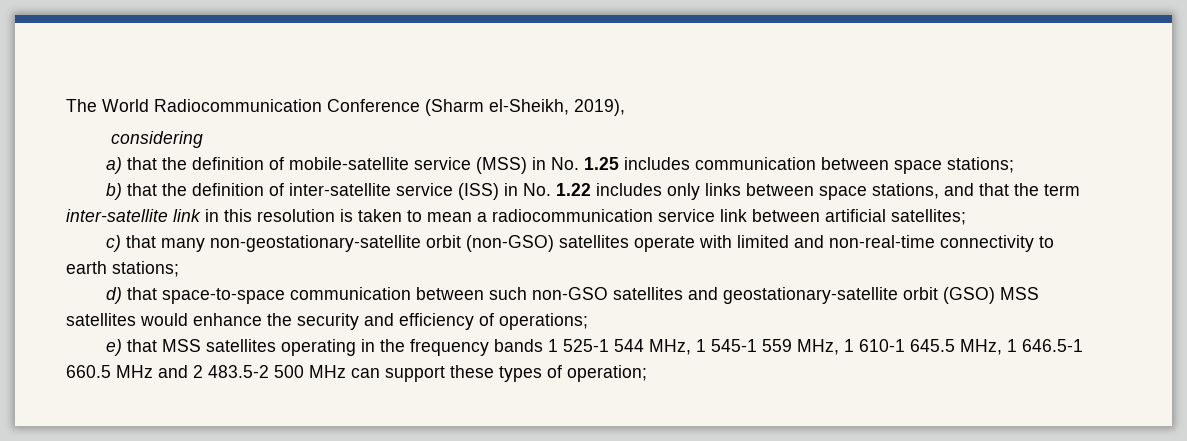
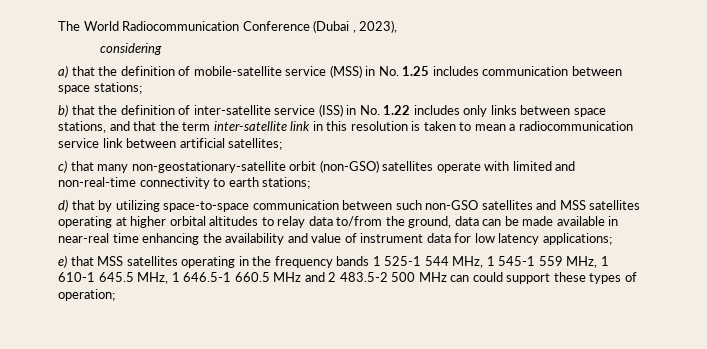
[425,99,625,116] (Sharm el-Sheikh, 2019), -> [313,20,398,33] (Dubai , 2023),
(158, 293) none -> [98,200,160,212] by utilizing
[723,287,1040,304] [66,313,588,330] geostationary-satellite orbit (GSO) MSS satellites would enhance the security and efficiency of operations; -> [559,200,641,210] [58,216,619,228] [58,233,612,245] MSS satellites operating at higher orbital altitudes to relay data to/from the ground, data can be made available in near-real time enhancing the availability and value of instrument data for low latency applications;
(380, 373) none -> [472,272,503,282] could

